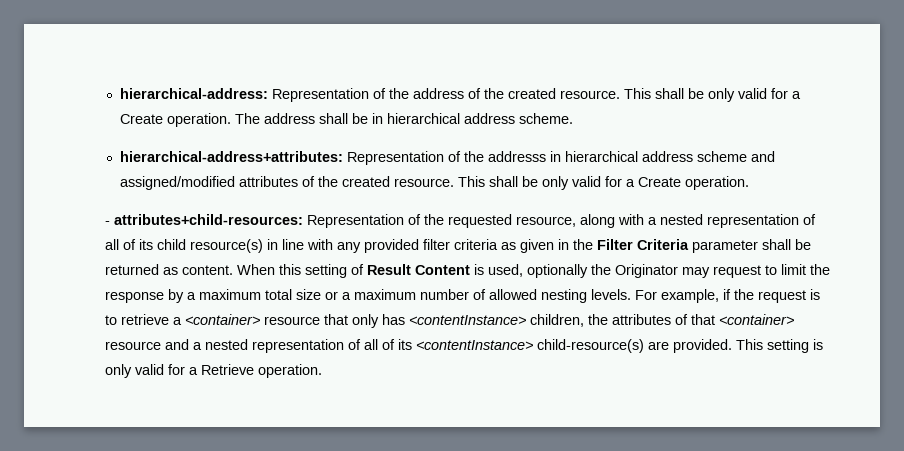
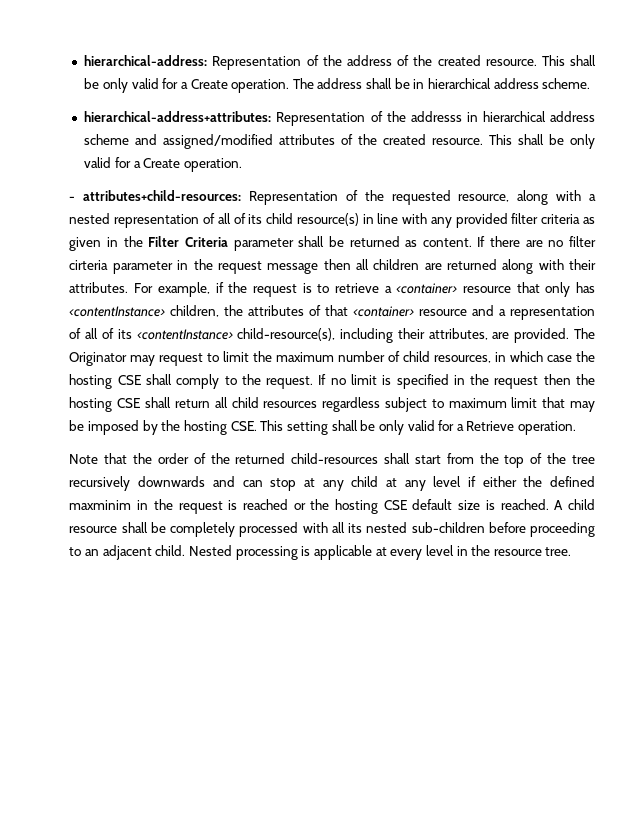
[236,264,830,278] [104,289,631,303] When this setting of Result Content is used, optionally the Originator may request to limit the response by a maximum total size or a maximum number of allowed nesting levels. -> [477,236,597,247] [69,259,597,274] [69,282,129,293] If there are no filter cirteria parameter in the request message then all children are returned along with their attributes.
[204,339,248,350] nested -> (507, 312) none
[536,339,823,353] child-resource(s) are provided. This setting is -> [237,328,595,343] [69,351,595,366] [69,374,596,389] [69,397,596,412] [69,420,376,435] child-resource(s), including their attributes, are provided. The Originator may request to limit the maximum number of child resources, in which case the hosting CSE shall comply to the request. If no limit is specified in the request then the hosting CSE shall return all child resources regardless subject to maximum limit that may be imposed by the hosting CSE. This setting shall be
(322, 371) none -> [69,453,596,468] [69,476,595,491] [69,499,595,514] [69,522,596,537] [69,545,572,560] // Note that the order of the returned child-resources shall start from the top of the tree recursively downwards and can stop at any child at any level if either the defined maxminim in the request is reached or the hosting CSE default size is reached. A child resource shall be completely processed with all its nested sub-children before proceeding to an adjacent child. Nested processing is applicable at every level in the resource tree.

